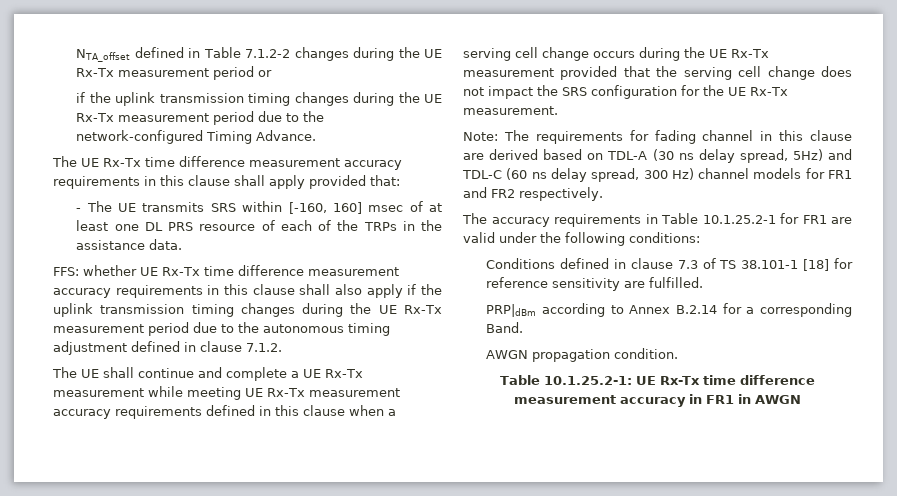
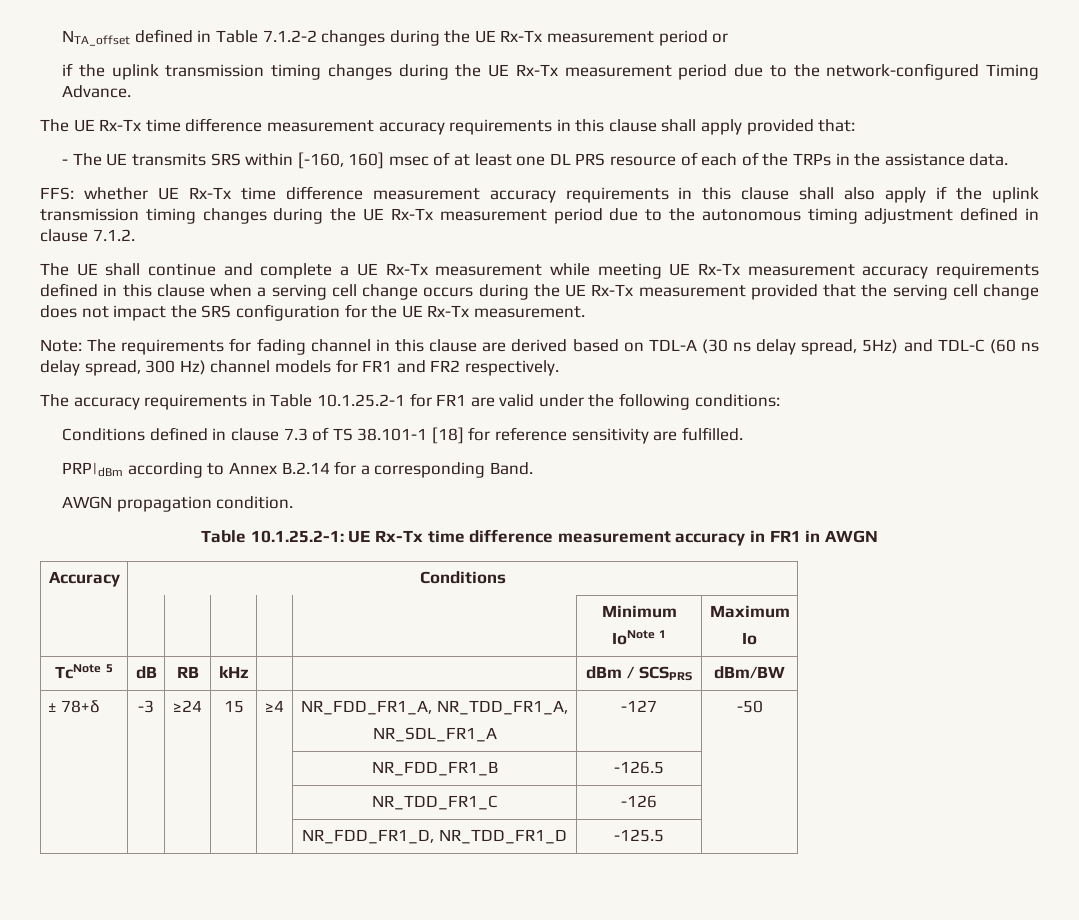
(801, 399) none -> [48,571,120,587] [419,571,506,584] [601,605,677,618] [611,630,667,645] [709,605,790,618] [742,632,757,645] [55,664,113,679] [135,666,157,679] [176,666,199,678] [218,666,249,678] [586,666,692,681] [714,666,785,679] [47,700,101,713] [138,700,154,713] [173,700,202,712] [223,700,244,713] [265,700,284,712] [301,700,568,715] [372,727,497,742] [621,700,657,712] [736,700,763,713] [371,761,498,776] [614,761,664,774] [371,795,498,810] [621,795,657,808] [302,829,567,844] [614,829,664,842] // Accuracy | Conditions // | | | | | | Minimum // IoNote 1 | Maximum // Io // TcNote 5 | dB | RB | kHz | | | dBm / SCSPRS | dBm/BW // ± 78+δ | -3 | ≥24 | 15 | ≥4 | NR_FDD_FR1_A, NR_TDD_FR1_A, // NR_SDL_FR1_A | -127 | -50 // | | | | | NR_FDD_FR1_B | -126.5 | // | | | | | NR_TDD_FR1_C | -126 | // | | | | | NR_FDD_FR1_D, NR_TDD_FR1_D | -125.5 |

